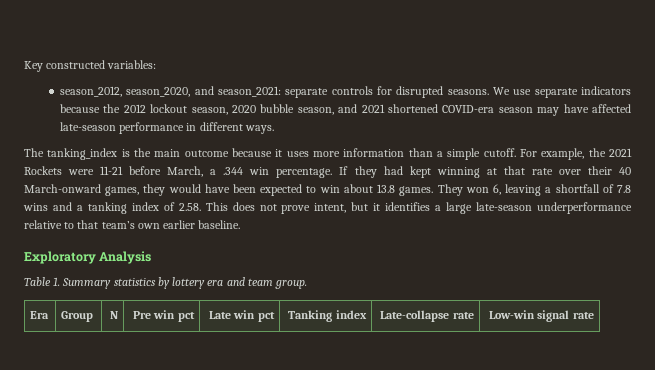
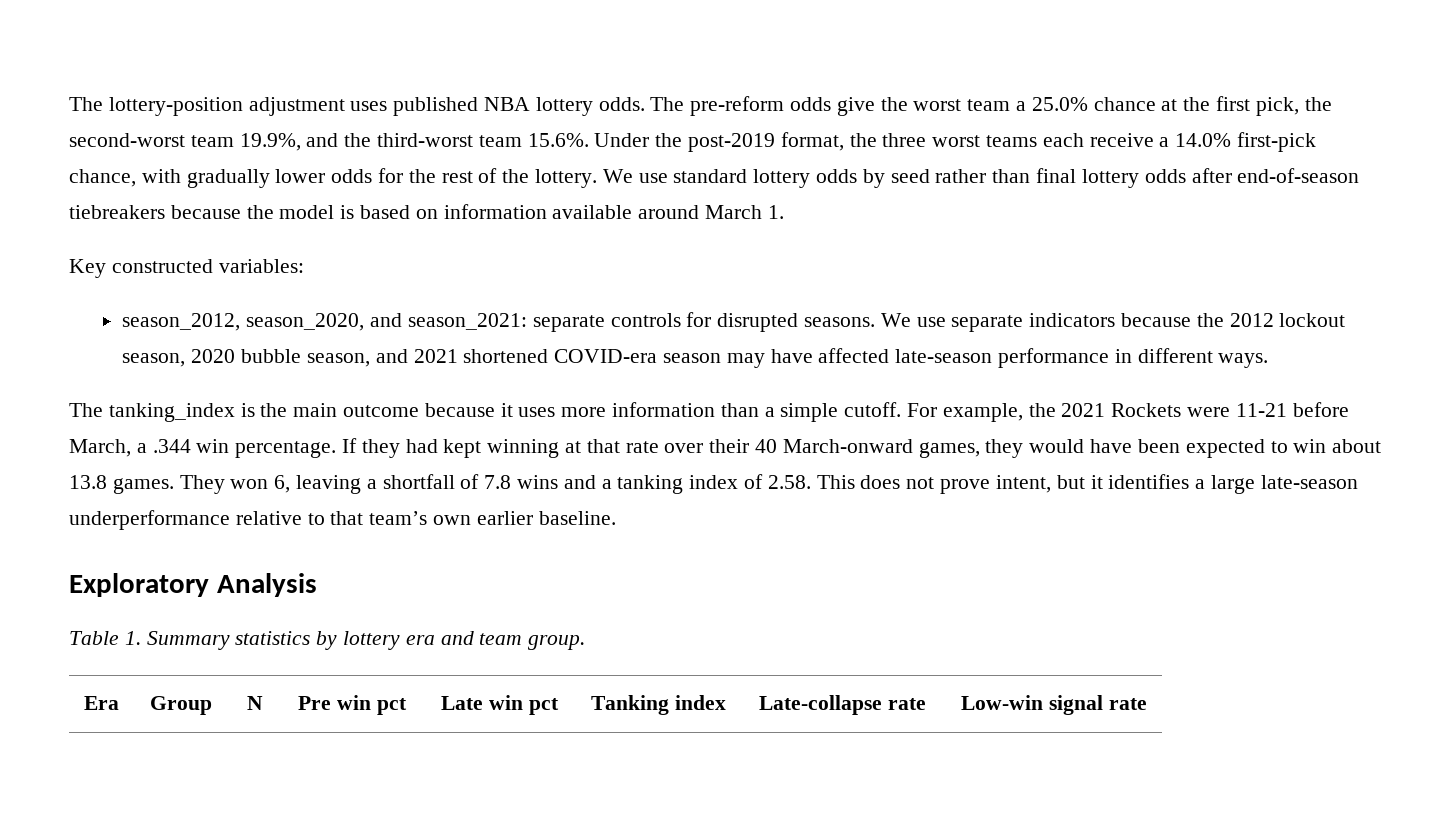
(24, 66) none -> [69,96,1332,116] [69,132,1317,152] [69,168,1360,188] [69,204,784,219] The lottery-position adjustment uses published NBA lottery odds. The pre-reform odds give the worst team a 25.0% chance at the first pick, the second-worst team 19.9%, and the third-worst team 15.6%. Under the post-2019 format, the three worst teams each receive a 14.0% first-pick chance, with gradually lower odds for the rest of the lottery. We use standard lottery odds by seed rather than final lottery odds after end-of-season tiebreakers because the model is based on information available around March 1. //

